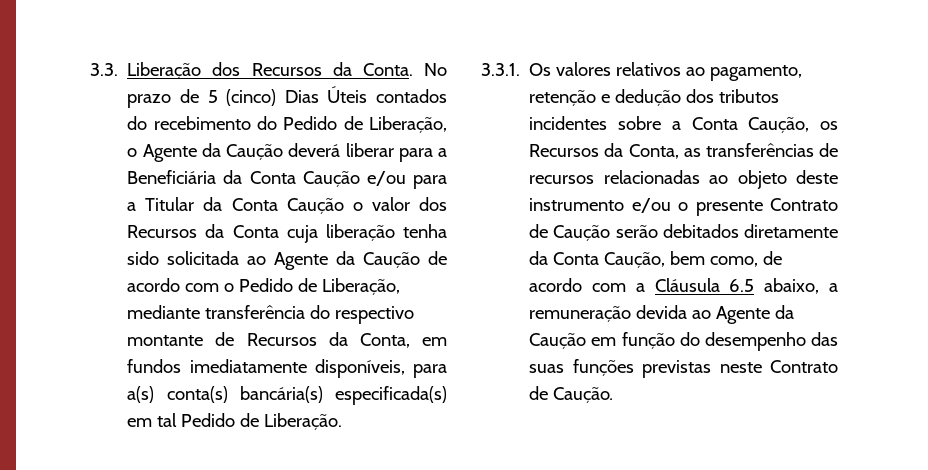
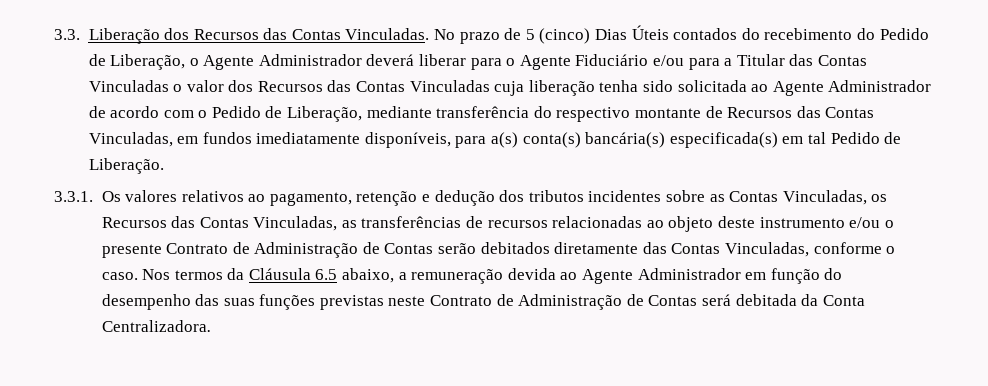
[332,62,413,76] da Conta. -> [263,28,430,40] das Contas Vinculadas.
[201,143,283,160] da Caução -> [258,54,362,66] Administrador
[438,148,447,157] [127,170,360,187] a Beneficiária da Conta Caução -> [506,54,649,70] o Agente Fiduciário
[203,197,344,214] da Conta Caução -> [789,54,867,66] [88,80,169,92] das Contas Vinculadas
[205,224,279,238] da Conta -> [327,80,490,92] das Contas Vinculadas
[336,251,421,268] da Caução -> [828,80,932,92] Administrador
[328,332,410,348] da Conta, -> [796,106,875,118] [88,132,173,147] das Contas Vinculadas,
[671,117,838,133] [529,143,679,159] a Conta Caução, os Recursos da Conta, -> [709,190,888,205] [101,216,338,231] as Contas Vinculadas, os Recursos das Contas Vinculadas,
[553,224,838,241] [529,251,783,268] [529,278,645,292] Caução serão debitados diretamente da Conta Caução, bem como, de acordo com a -> [254,242,896,258] [101,268,245,280] Administração de Contas serão debitados diretamente das Contas Vinculadas, conforme o caso. Nos termos da
[775,305,795,319] [529,333,587,349] da Caução -> [637,268,741,280] Administrador
[553,387,615,403] Caução. -> [518,294,865,310] [101,320,211,332] Administração de Contas será debitada da Conta Centralizadora.

